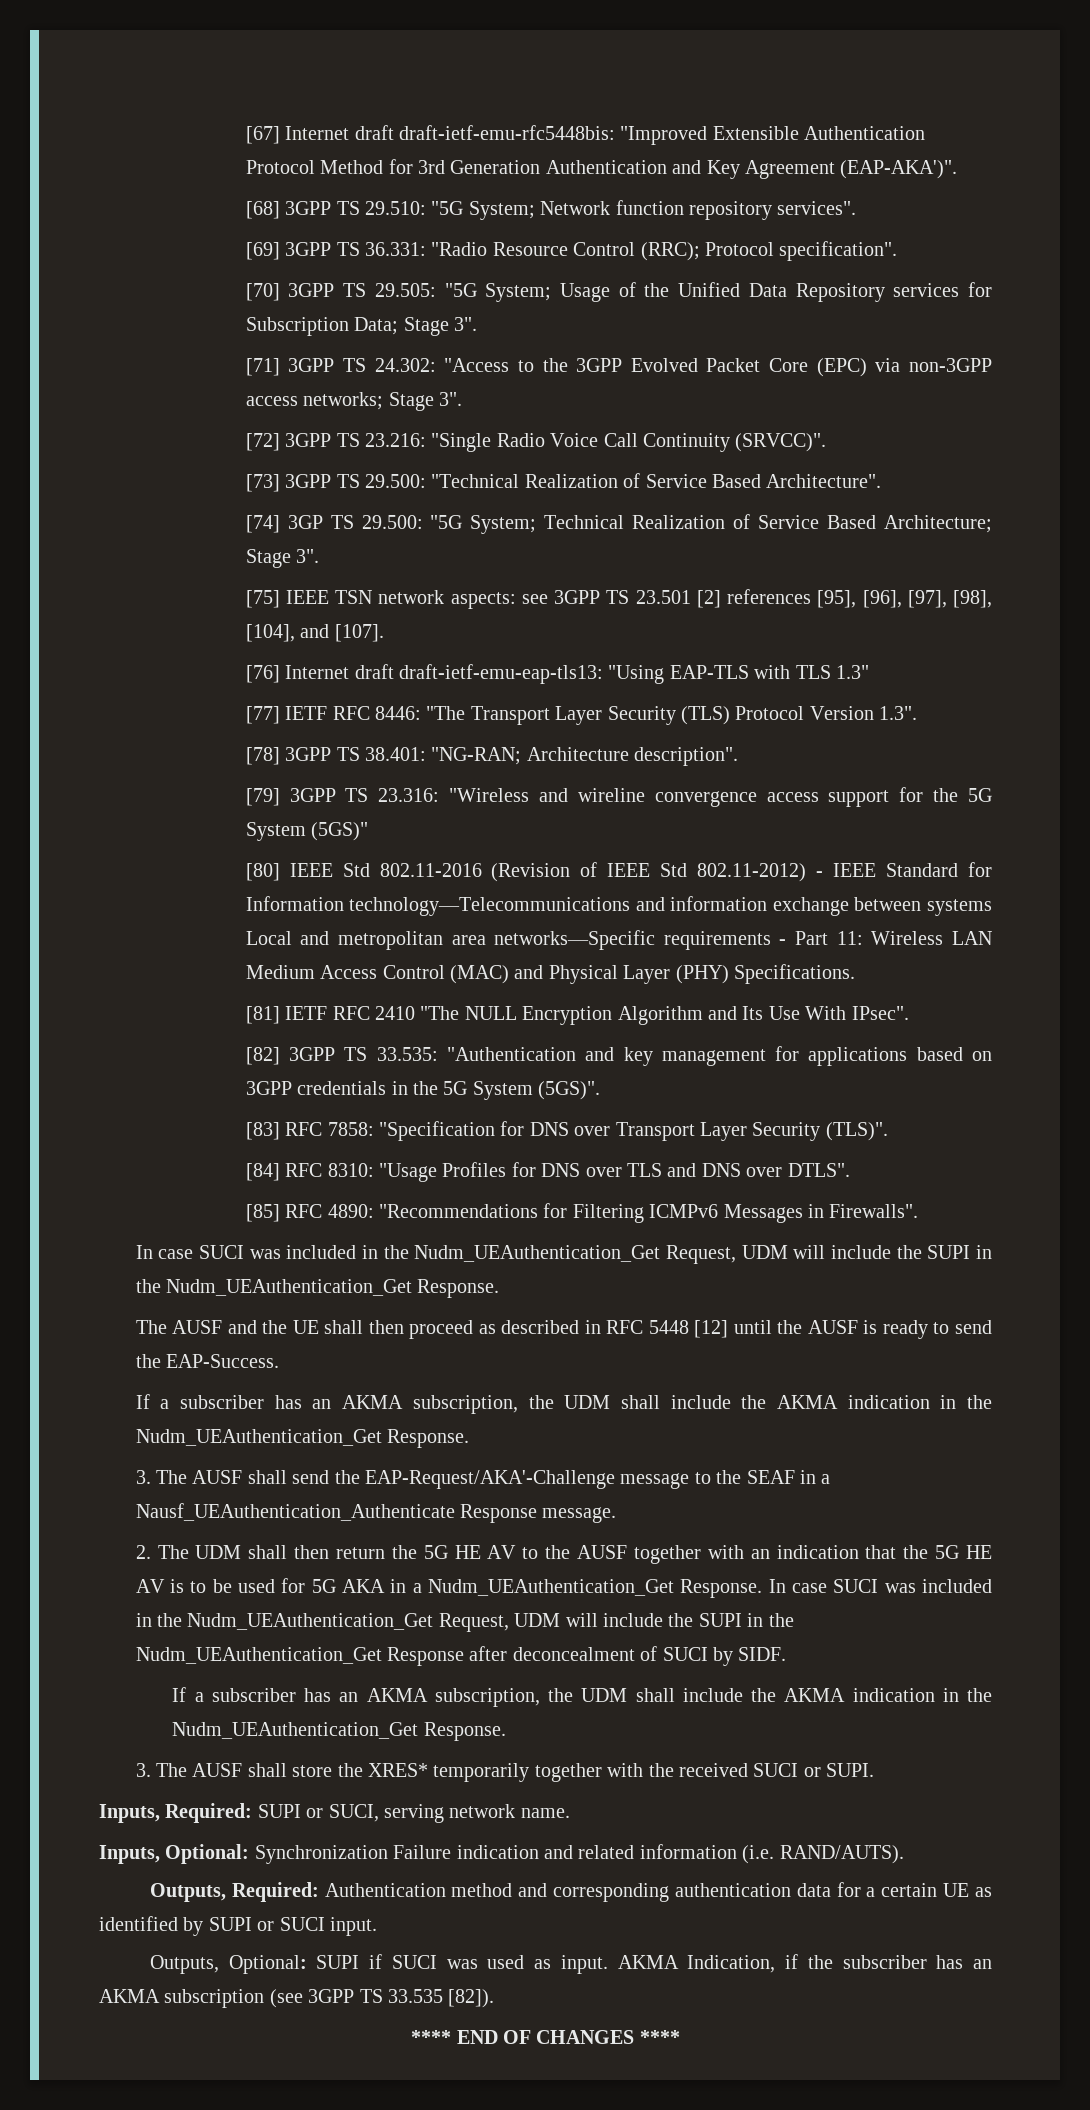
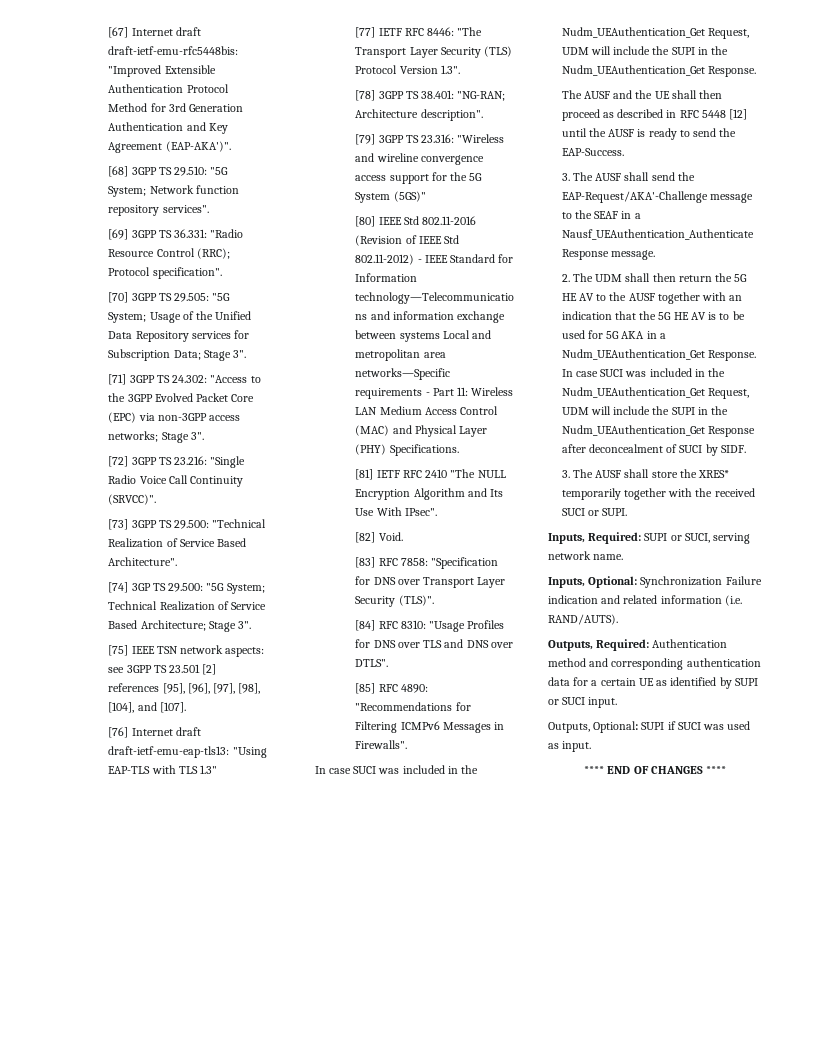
[289,1046,993,1066] [245,1081,601,1100] 3GPP TS 33.535: "Authentication and key management for applications based on 3GPP credentials in the 5G System (5GS)". -> [378,532,403,541] Void.
[135,1394,993,1414] [135,1429,470,1448] // If a subscriber has an AKMA subscription, the UDM shall include the AKMA indication in the Nudm_UEAuthentication_Get Response. -> (624, 152) none
[172,1687,992,1707] [172,1722,506,1741] // If a subscriber has an AKMA subscription, the UDM shall include the AKMA indication in the Nudm_UEAuthentication_Get Response. -> (746, 449) none
[617,1954,992,1973] [99,1989,495,2008] AKMA Indication, if the subscriber has an AKMA subscription (see 3GPP TS 33.535 [82]). -> (592, 746) none

